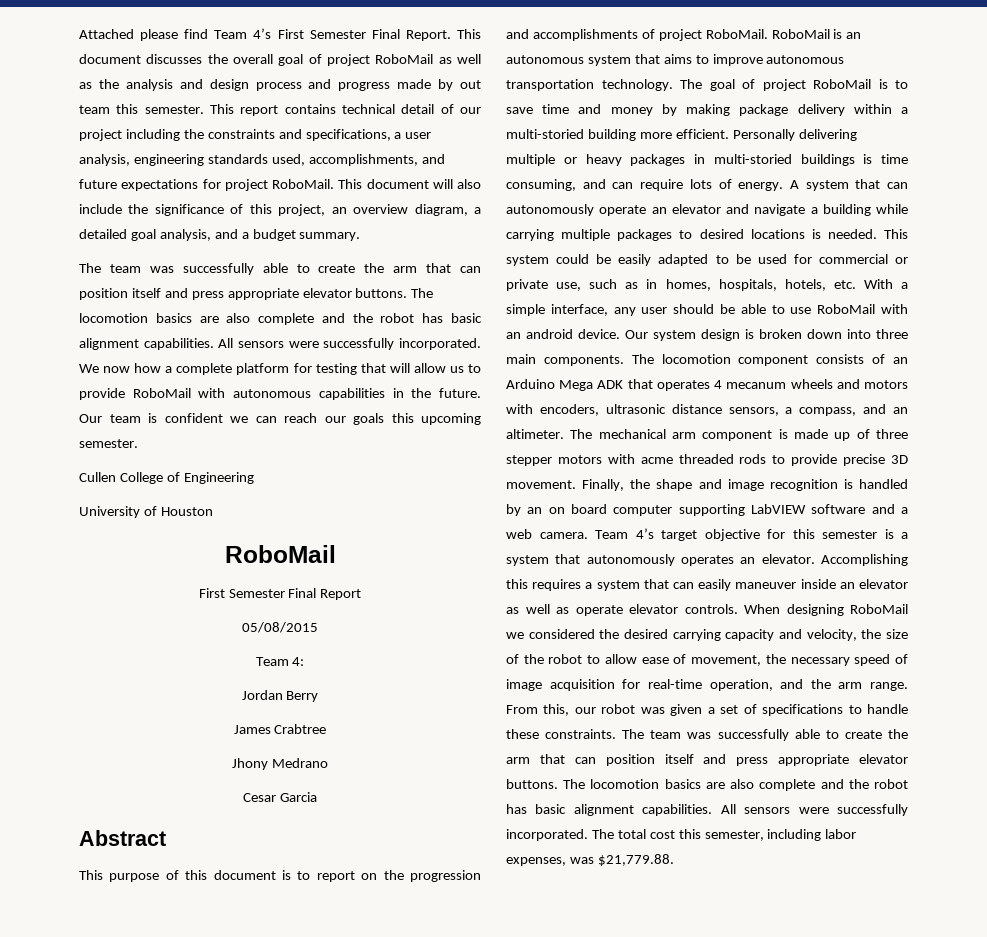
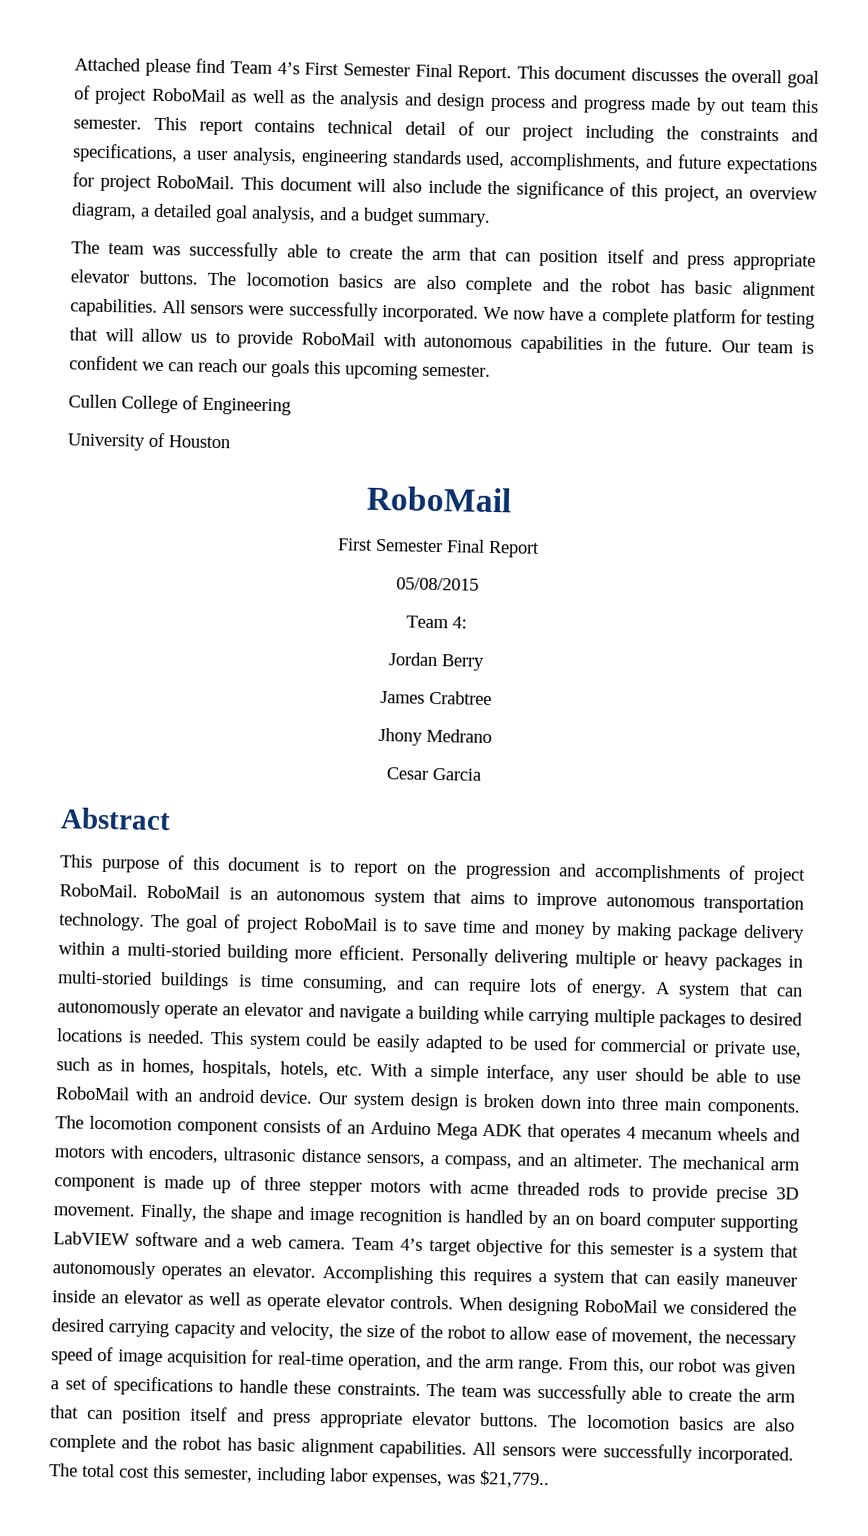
[134,363,162,373] how -> [549,307,585,321] have
[597,854,674,866] $21,779.88. -> [479,1469,550,1489] $21,779..

